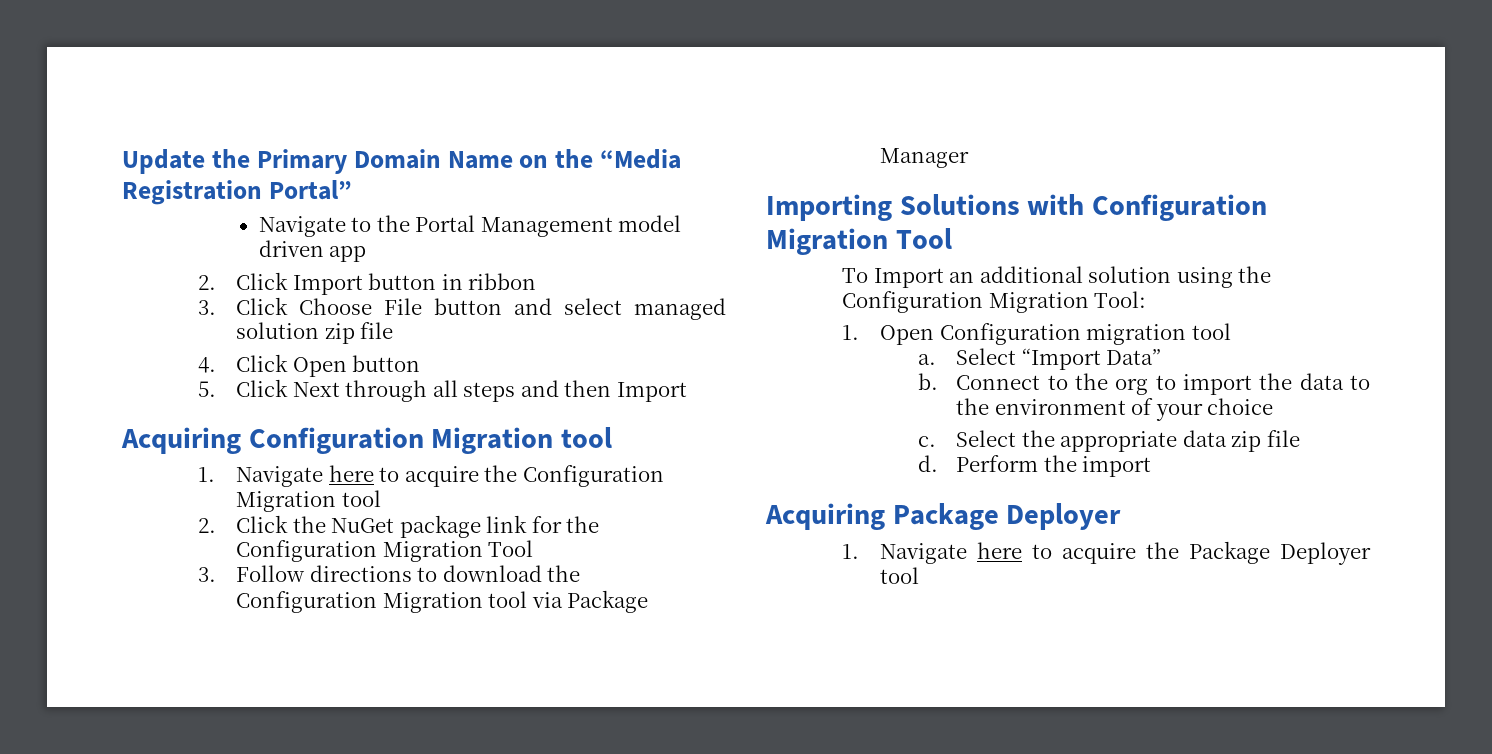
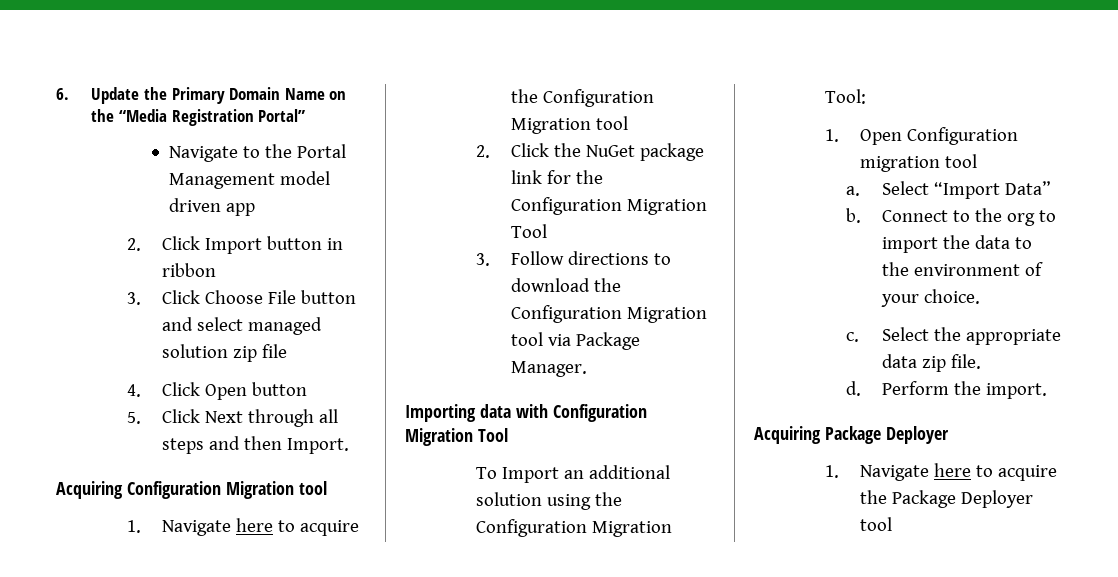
(122, 161) none -> [56,88,69,100] 6.
[616,382,687,402] Import -> [287,438,350,454] Import.
[880,148,970,168] Manager -> [511,361,588,377] Manager.
[899,194,1020,215] Solutions -> [479,404,511,418] data
[1207,398,1274,415] choice -> [923,289,980,304] choice.
[1266,430,1300,447] file -> [950,354,981,369] file.
[1082,456,1152,477] import -> [985,383,1047,399] import.

